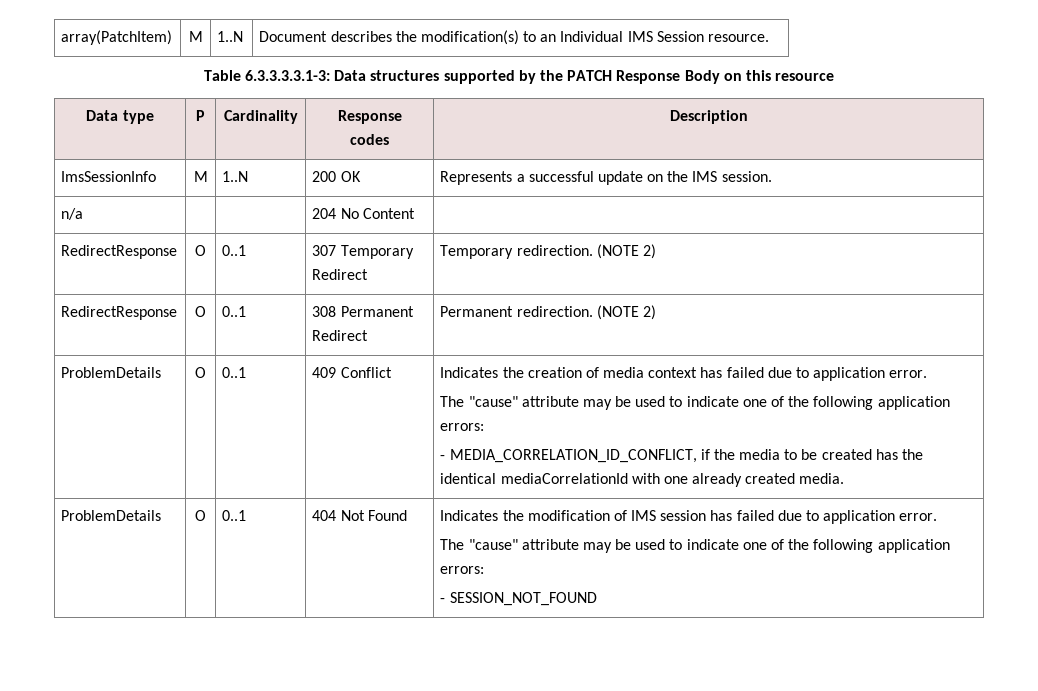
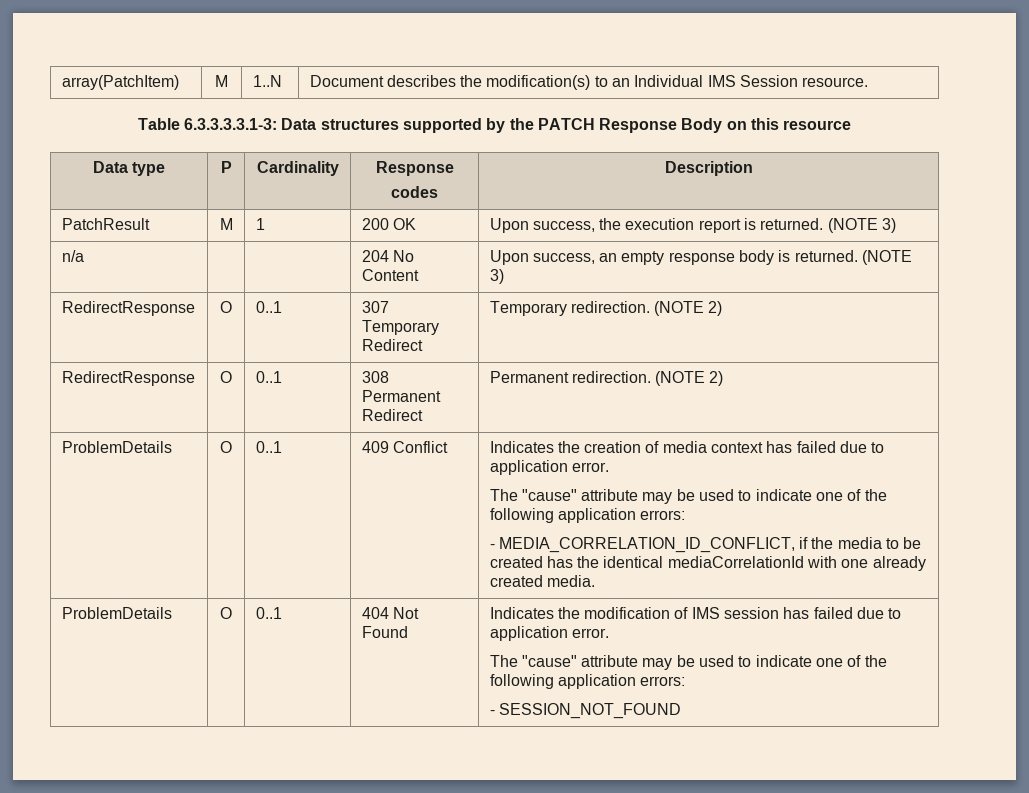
[61,171,157,182] [193,171,208,182] [222,171,249,182] ImsSessionInfo | M | 1..N -> [61,218,150,230] [219,218,233,230] [255,218,265,230] PatchResult | M | 1
[440,171,772,185] [61,208,84,220] [312,208,415,219] Represents a successful update on the IMS session. // n/a | | | 204 No Content | -> [489,218,897,233] [61,250,84,262] [361,250,414,262] [361,269,419,281] [489,250,913,265] [489,269,504,284] Upon success, the execution report is returned. (NOTE 3) // n/a | | | 204 No Content | Upon success, an empty response body is returned. (NOTE 3)

